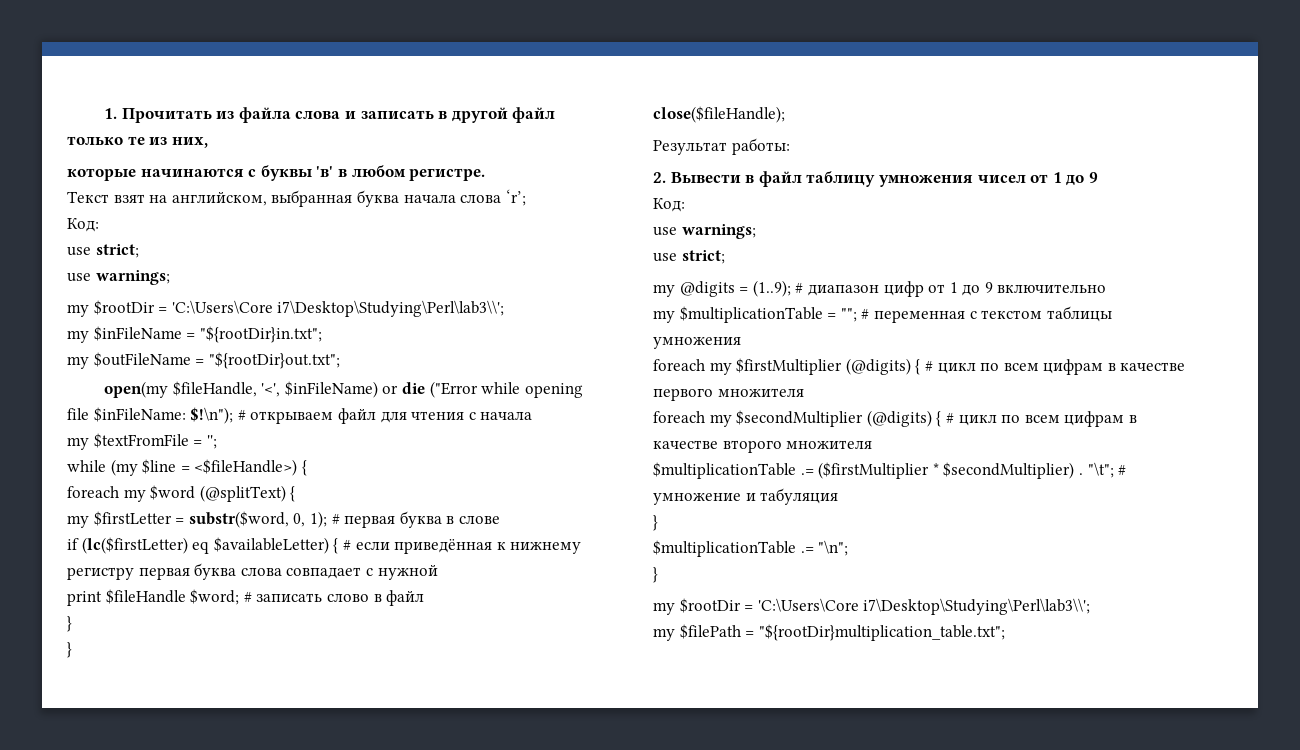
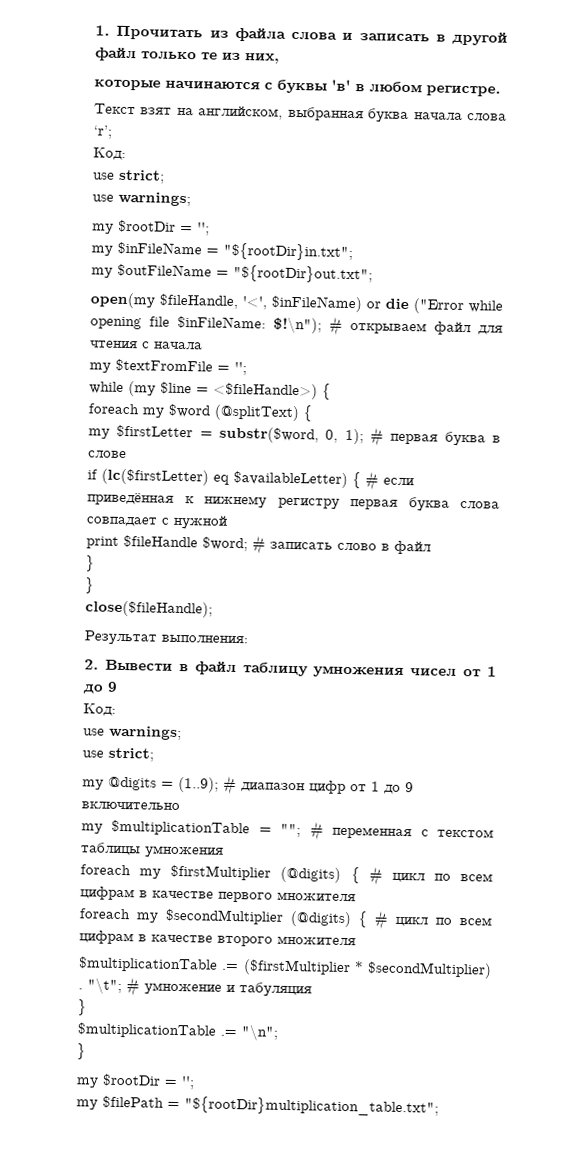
[171,300,505,317] 'C:\Users\Core i7\Desktop\Studying\Perl\lab3\\'; -> [197,222,210,236] '';
[731,138,790,155] работы: -> [161,634,248,644] выполнения:
[757,598,1091,615] 'C:\Users\Core i7\Desktop\Studying\Perl\lab3\\'; -> [181,1076,195,1090] '';

